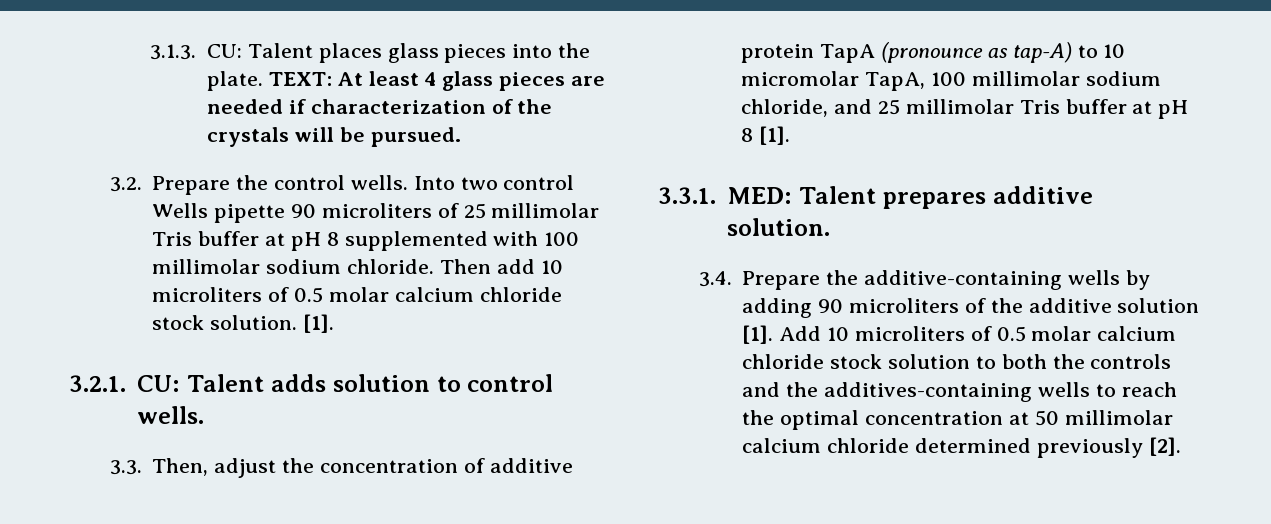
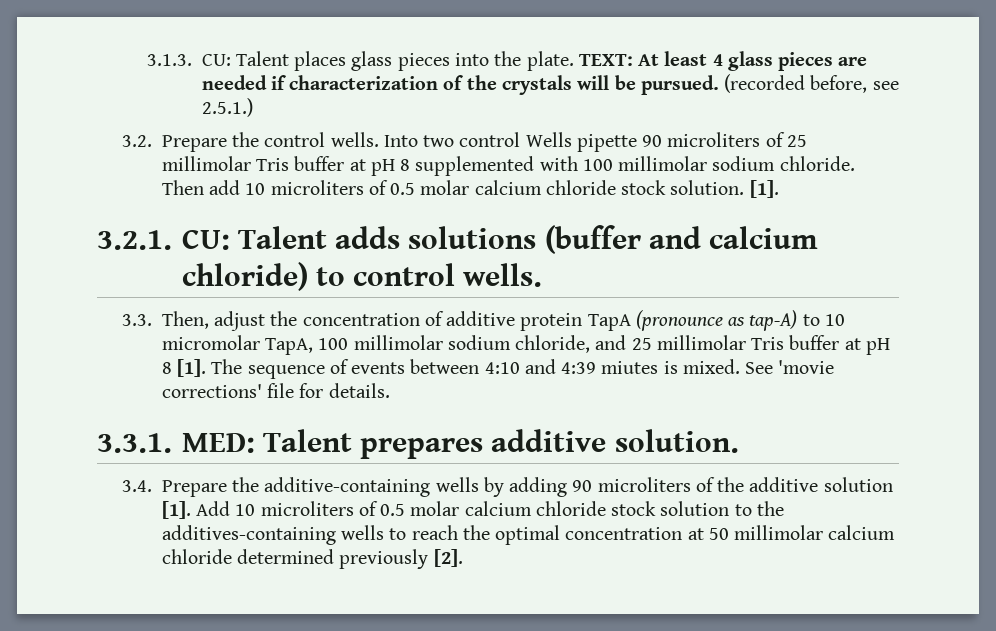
(461, 137) none -> [724,74,899,93] [201,98,253,117] (recorded before, see 2.5.1.)
[332,374,430,392] solution -> [408,225,819,254] [181,262,308,291] solutions (buffer and calcium chloride)
(791, 135) none -> [211,359,835,379] [161,383,390,398] The sequence of events between 4:10 and 4:39 miutes is mixed. See 'movie corrections' file for details.
[1001,354,1172,369] [742,382,781,397] both the controls and -> (752, 510) none

